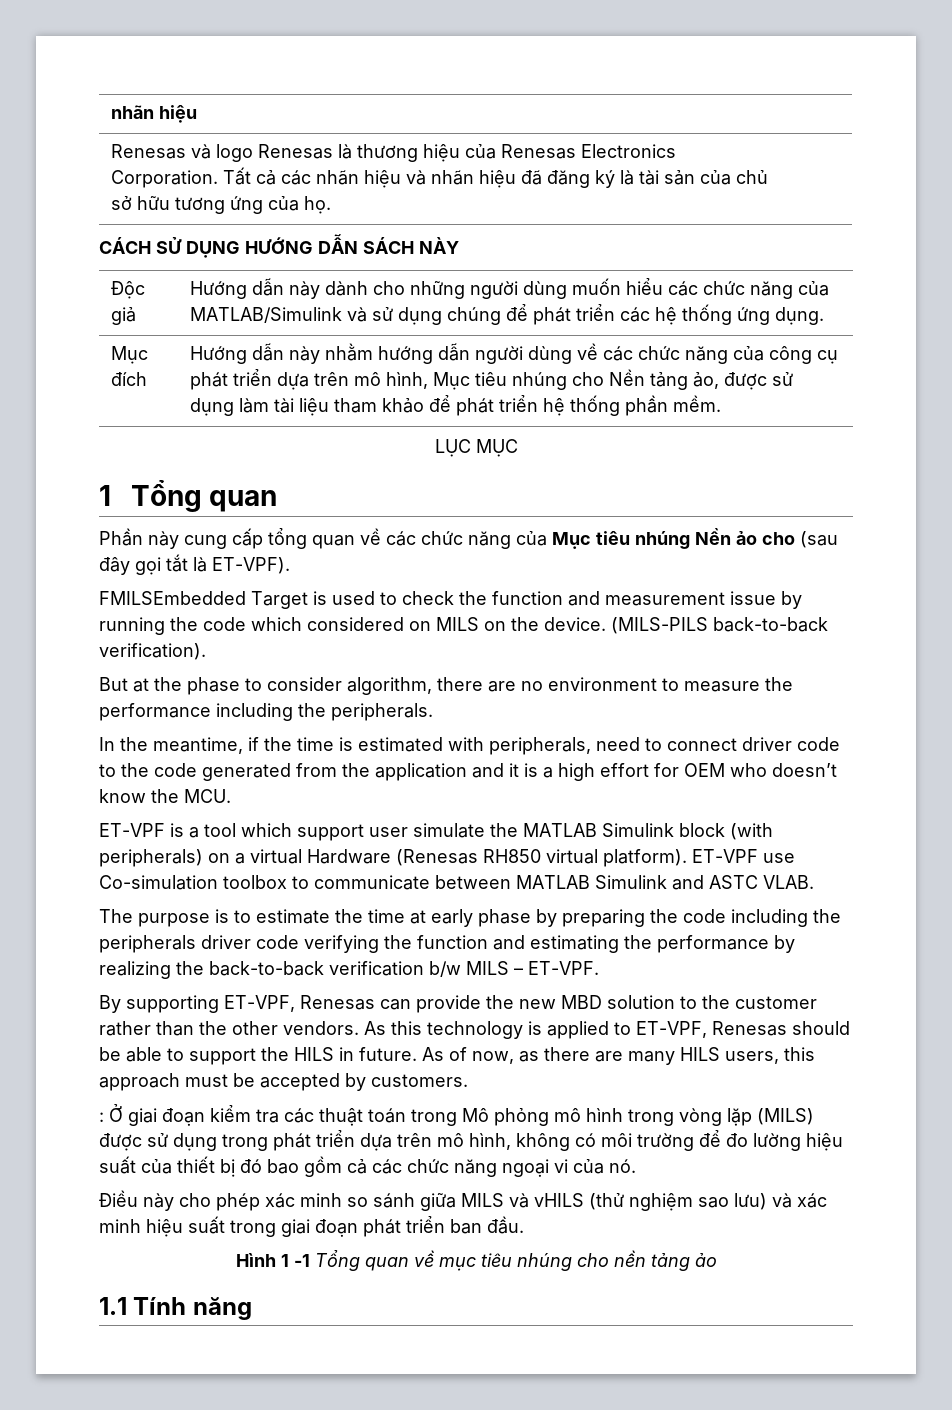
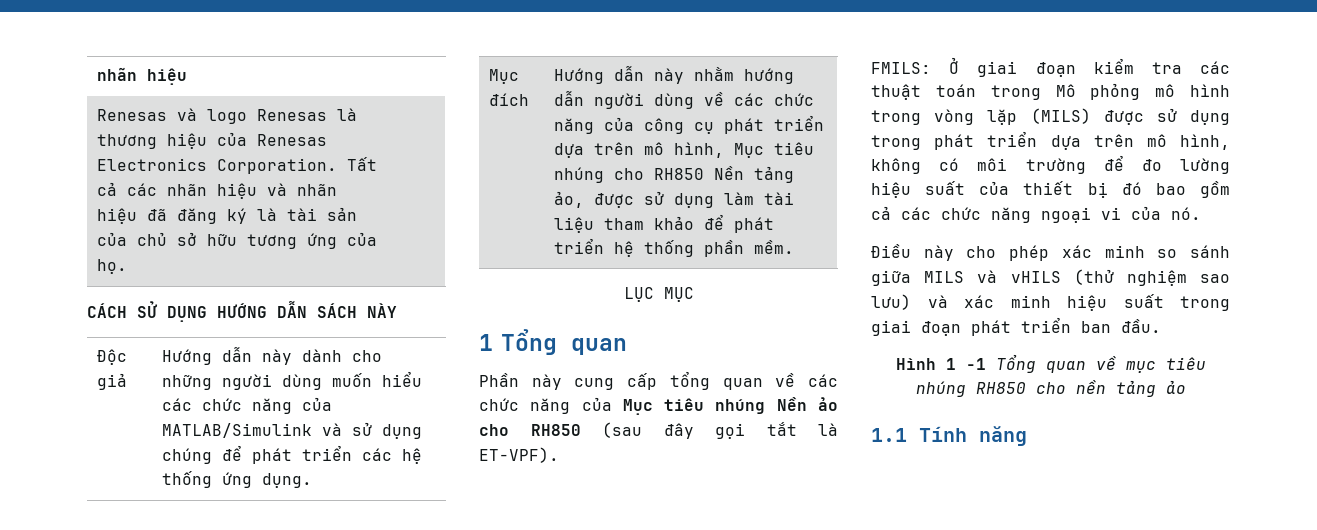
(604, 379) none -> [654,168,705,180] RH850
(795, 538) none -> [530,424,581,436] RH850
[99,591,802,609] [99,617,828,635] [99,643,206,660] [99,677,793,695] [99,703,433,721] [99,737,840,755] [99,763,837,781] [99,789,231,803] [99,823,773,841] [99,849,795,867] [99,875,814,890] [99,909,841,927] [99,935,795,953] [99,961,599,979] [99,995,817,1013] [99,1021,850,1039] [99,1047,815,1065] [99,1073,468,1091] [99,1112,104,1122] FMILSEmbedded Target is used to check the function and measurement issue by running the code which considered on MILS on the device. (MILS-PILS back-to-back verification). // But at the phase to consider algorithm, there are no environment to measure the performance including the peripherals. // In the meantime, if the time is estimated with peripherals, need to connect driver code to the code generated from the application and it is a high effort for OEM who doesn’t know the MCU. // ET-VPF is a tool which support user simulate the MATLAB Simulink block (with peripherals) on a virtual Hardware (Renesas RH850 virtual platform). ET-VPF use Co-simulation toolbox to communicate between MATLAB Simulink and ASTC VLAB. // The purpose is to estimate the time at early phase by preparing the code including the peripherals driver code verifying the function and estimating the performance by realizing the back-to-back verification b/w MILS – ET-VPF. // By supporting ET-VPF, Renesas can provide the new MBD solution to the customer rather than the other vendors. As this technology is applied to ET-VPF, Renesas should be able to support the HILS in future. As of now, as there are many HILS users, this approach must be accepted by customers. // : -> [871,62,931,74] FMILS:
(572, 1262) none -> [975,382,1026,394] RH850

